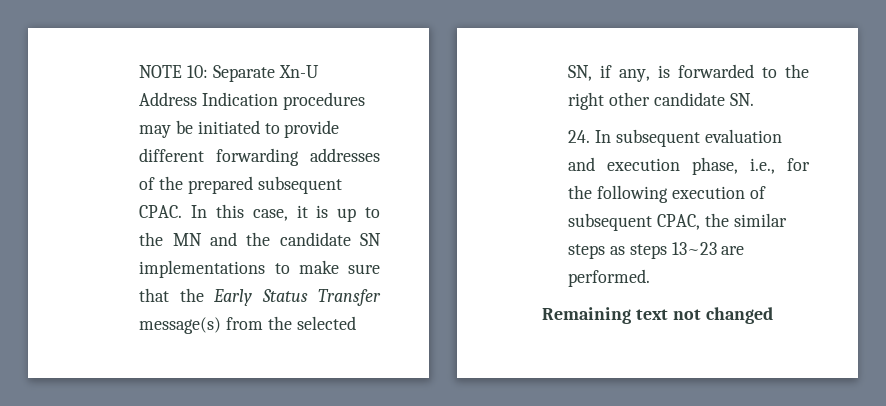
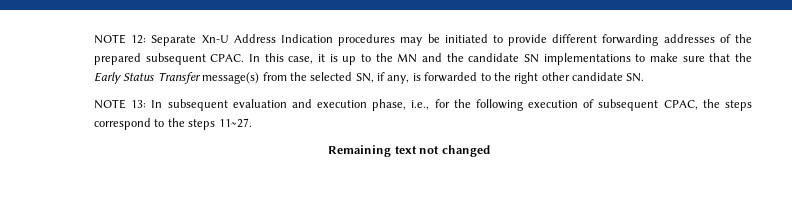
[139,65,209,78] NOTE 10: -> [94,34,147,44] NOTE 12:
[568,130,591,143] 24. -> [94,99,147,109] NOTE 13:
[733,213,787,227] [568,242,745,259] [568,269,651,287] similar steps as steps 13~23 are performed. -> [725,100,753,111] [94,118,252,130] steps correspond to the steps 11~27.

